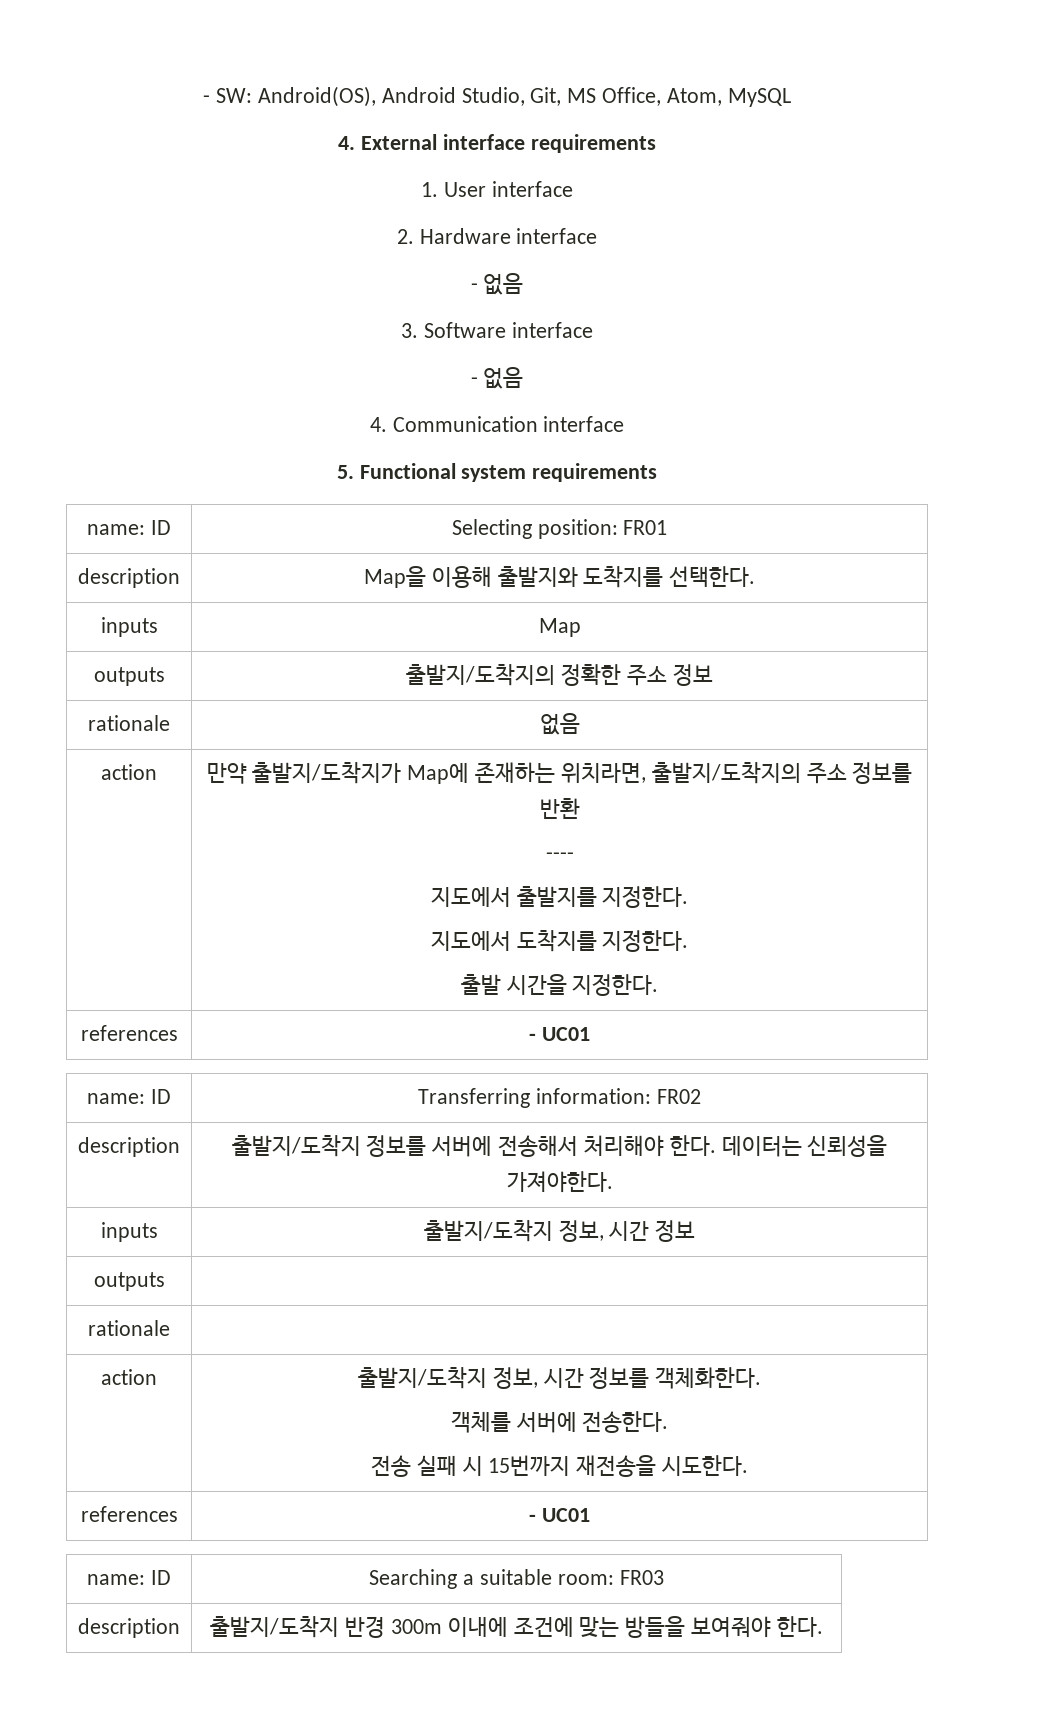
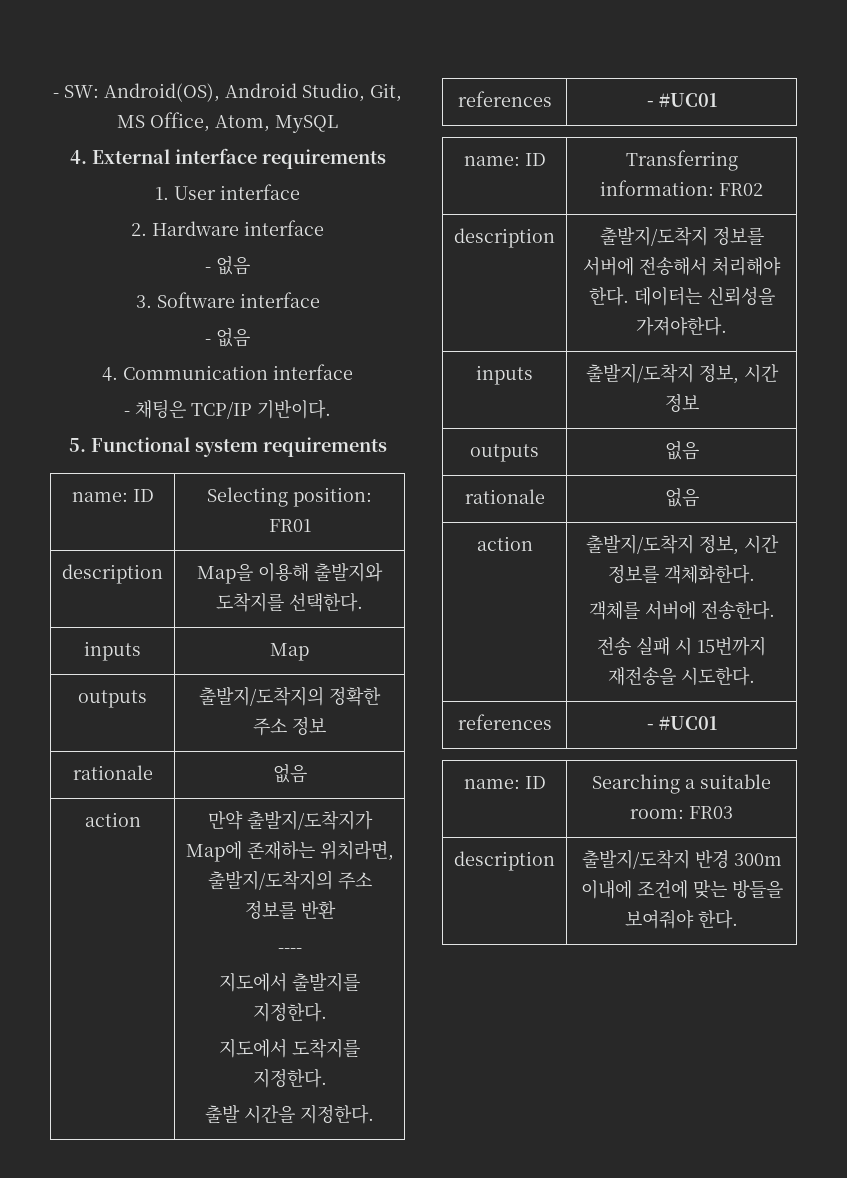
(625, 424) none -> [124,399,331,419] // - 채팅은 TCP/IP 기반이다.
[541,1027,590,1041] UC01 -> [658,93,717,107] #UC01
[88,1320,170,1336] // rationale | -> [664,441,699,460] [464,489,545,504] [664,488,699,507] 없음 // rationale | 없음
[541,1508,590,1522] UC01 -> [658,716,717,730] #UC01

